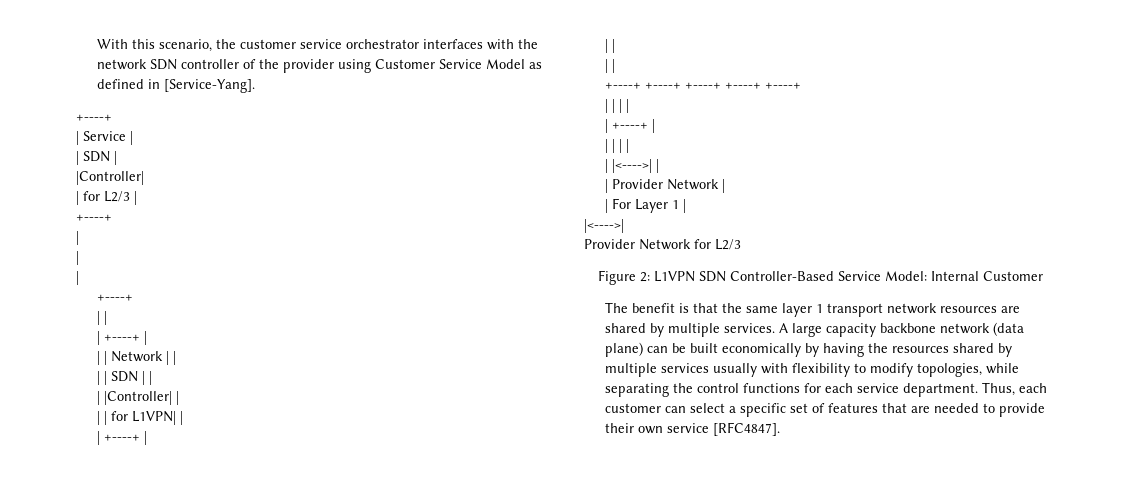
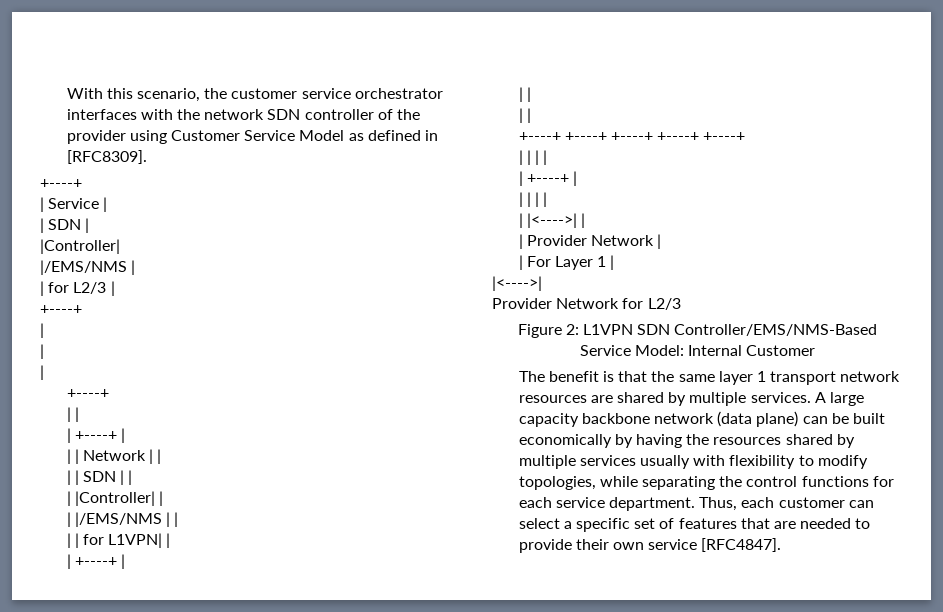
[163,79,255,93] [Service-Yang]. -> [66,150,147,164] [RFC8309].
(144, 178) none -> [40,260,136,275] // |/EMS/NMS |
(179, 398) none -> [66,512,179,527] // | |/EMS/NMS | |
[729,271,834,281] Controller-Based -> [674,324,878,336] Controller/EMS/NMS-Based

